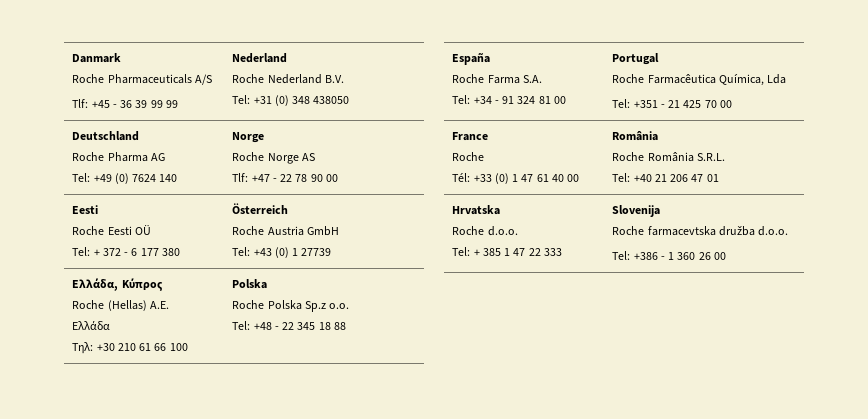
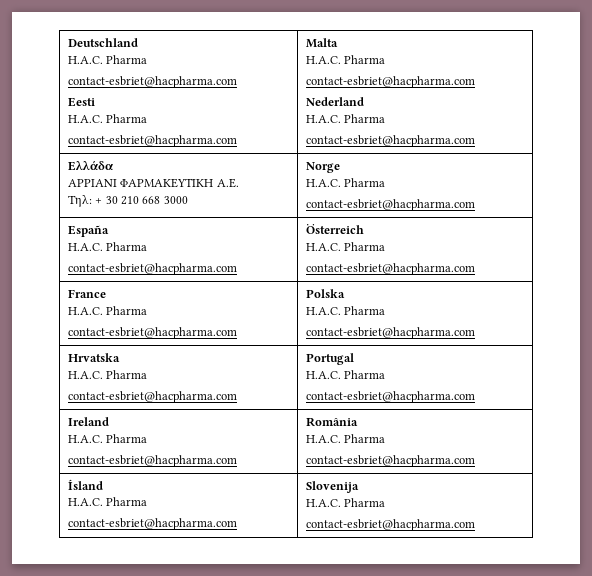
[72,53,122,63] [72,74,212,85] [72,99,178,108] [232,53,288,63] [232,74,344,84] [232,95,350,106] [72,131,140,141] [72,152,165,162] [72,173,178,184] [232,132,265,143] [232,152,315,164] [232,173,338,182] [72,205,99,214] [72,225,151,235] [72,247,180,256] [232,203,289,214] [232,226,339,236] [232,247,332,258] [72,278,163,291] [72,300,169,311] [72,321,111,330] [72,342,188,354] [232,279,268,289] [232,300,350,312] [232,321,346,330] [452,53,491,65] [452,74,542,84] [452,95,566,104] [612,53,660,65] [612,74,787,86] [612,99,732,108] [452,132,489,141] [452,152,485,161] [452,173,580,184] [612,131,659,141] [612,152,725,162] [612,173,719,182] [452,205,501,215] [452,226,518,236] [452,247,562,256] [612,205,661,217] [612,226,789,236] [612,251,726,260] Danmark // Roche Pharmaceuticals A/S // Tlf: +45 - 36 39 99 99 | Nederland // Roche Nederland B.V. // Tel: +31 (0) 348 438050 // Deutschland // Roche Pharma AG // Tel: +49 (0) 7624 140 | Norge // Roche Norge AS // Tlf: +47 - 22 78 90 00 // Eesti // Roche Eesti OÜ // Tel: + 372 - 6 177 380 | Österreich // Roche Austria GmbH // Tel: +43 (0) 1 27739 // Ελλάδα, Kύπρος // Roche (Hellas) A.E. // Ελλάδα // Τηλ: +30 210 61 66 100 | Polska // Roche Polska Sp.z o.o. // Tel: +48 - 22 345 18 88 // España // Roche Farma S.A. // Tel: +34 - 91 324 81 00 | Portugal // Roche Farmacêutica Química, Lda // Tel: +351 - 21 425 70 00 // France // Roche // Tél: +33 (0) 1 47 61 40 00 | România // Roche România S.R.L. // Tel: +40 21 206 47 01 // Hrvatska // Roche d.o.o. // Tel: + 385 1 47 22 333 | Slovenija // Roche farmacevtska družba d.o.o. // Tel: +386 - 1 360 26 00 -> [67,38,138,47] [67,55,148,64] [67,76,237,88] [67,97,95,107] [67,114,148,123] [67,135,237,147] [305,38,338,48] [305,55,386,64] [305,76,475,88] [305,97,364,106] [305,114,386,123] [305,135,475,147] [67,161,113,171] [67,178,239,188] [67,195,188,207] [305,162,340,173] [305,178,386,187] [305,199,475,211] [67,225,109,237] [67,242,148,251] [67,263,237,275] [305,224,364,234] [305,242,386,251] [305,263,475,275] [67,289,106,298] [67,306,148,315] [67,327,237,339] [305,289,345,298] [305,306,386,315] [305,327,475,339] [67,353,120,362] [67,370,148,379] [67,391,237,403] [305,353,354,365] [305,370,386,379] [305,391,475,403] [67,417,109,426] [67,434,148,443] [67,455,237,467] [305,417,358,427] [305,434,386,443] [305,455,475,467] [67,479,103,490] [67,497,148,506] [67,518,237,530] [305,481,359,493] [305,498,386,507] [305,519,475,531] Deutschland // H.A.C. Pharma // contact-esbriet@hacpharma.com // Eesti // H.A.C. Pharma // contact-esbriet@hacpharma.com | Malta // H.A.C. Pharma // contact-esbriet@hacpharma.com // Nederland // H.A.C. Pharma // contact-esbriet@hacpharma.com // Ελλάδα // ΑΡΡΙΑΝΙ ΦΑΡΜΑΚΕΥΤΙΚΗ Α.Ε. // Τηλ: + 30 210 668 3000 | Norge // H.A.C. Pharma // contact-esbriet@hacpharma.com // España // H.A.C. Pharma // contact-esbriet@hacpharma.com | Österreich // H.A.C. Pharma // contact-esbriet@hacpharma.com // France // H.A.C. Pharma // contact-esbriet@hacpharma.com | Polska // H.A.C. Pharma // contact-esbriet@hacpharma.com // Hrvatska // H.A.C. Pharma // contact-esbriet@hacpharma.com | Portugal // H.A.C. Pharma // contact-esbriet@hacpharma.com // Ireland // H.A.C. Pharma // contact-esbriet@hacpharma.com | România // H.A.C. Pharma // contact-esbriet@hacpharma.com // Ísland // H.A.C. Pharma // contact-esbriet@hacpharma.com | Slovenija // H.A.C. Pharma // contact-esbriet@hacpharma.com

